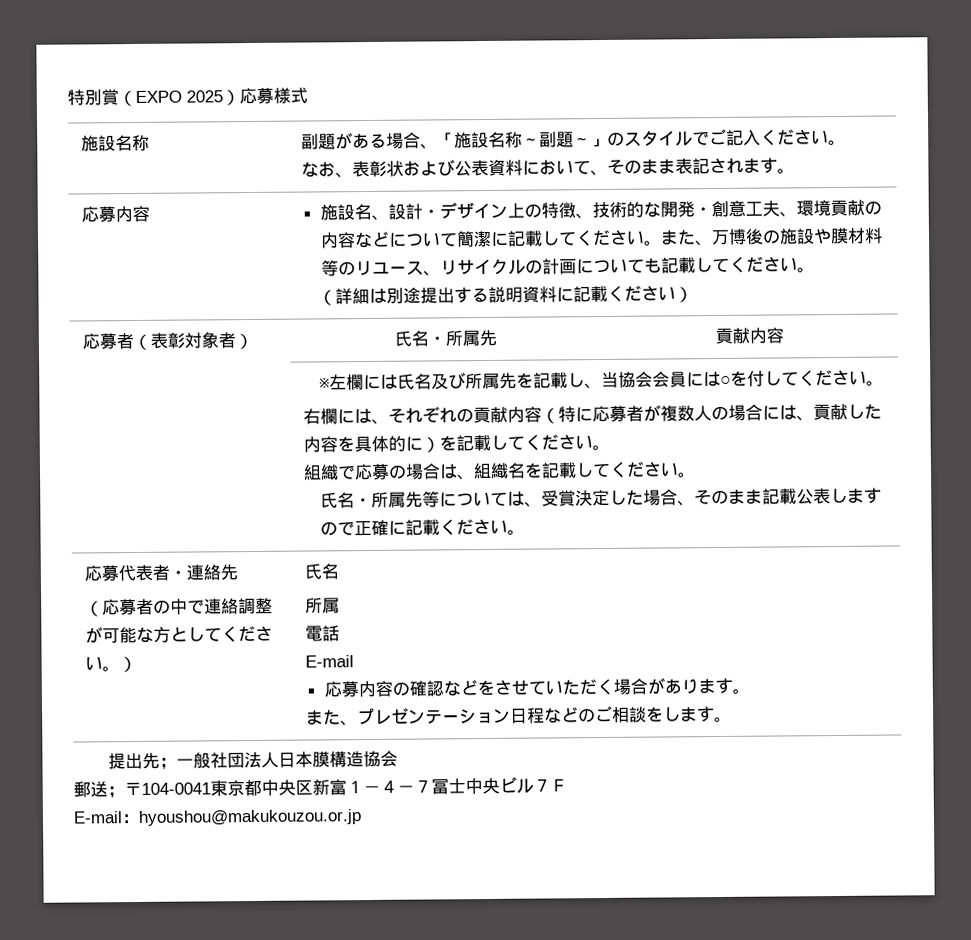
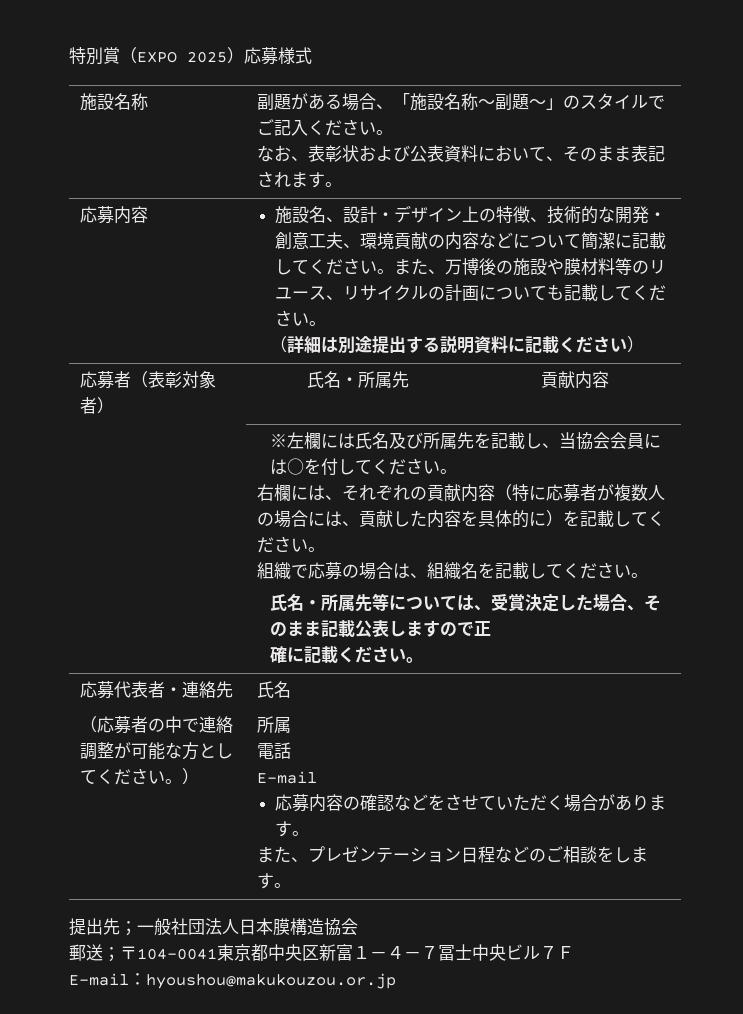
(372, 528) none -> (492, 628) //

